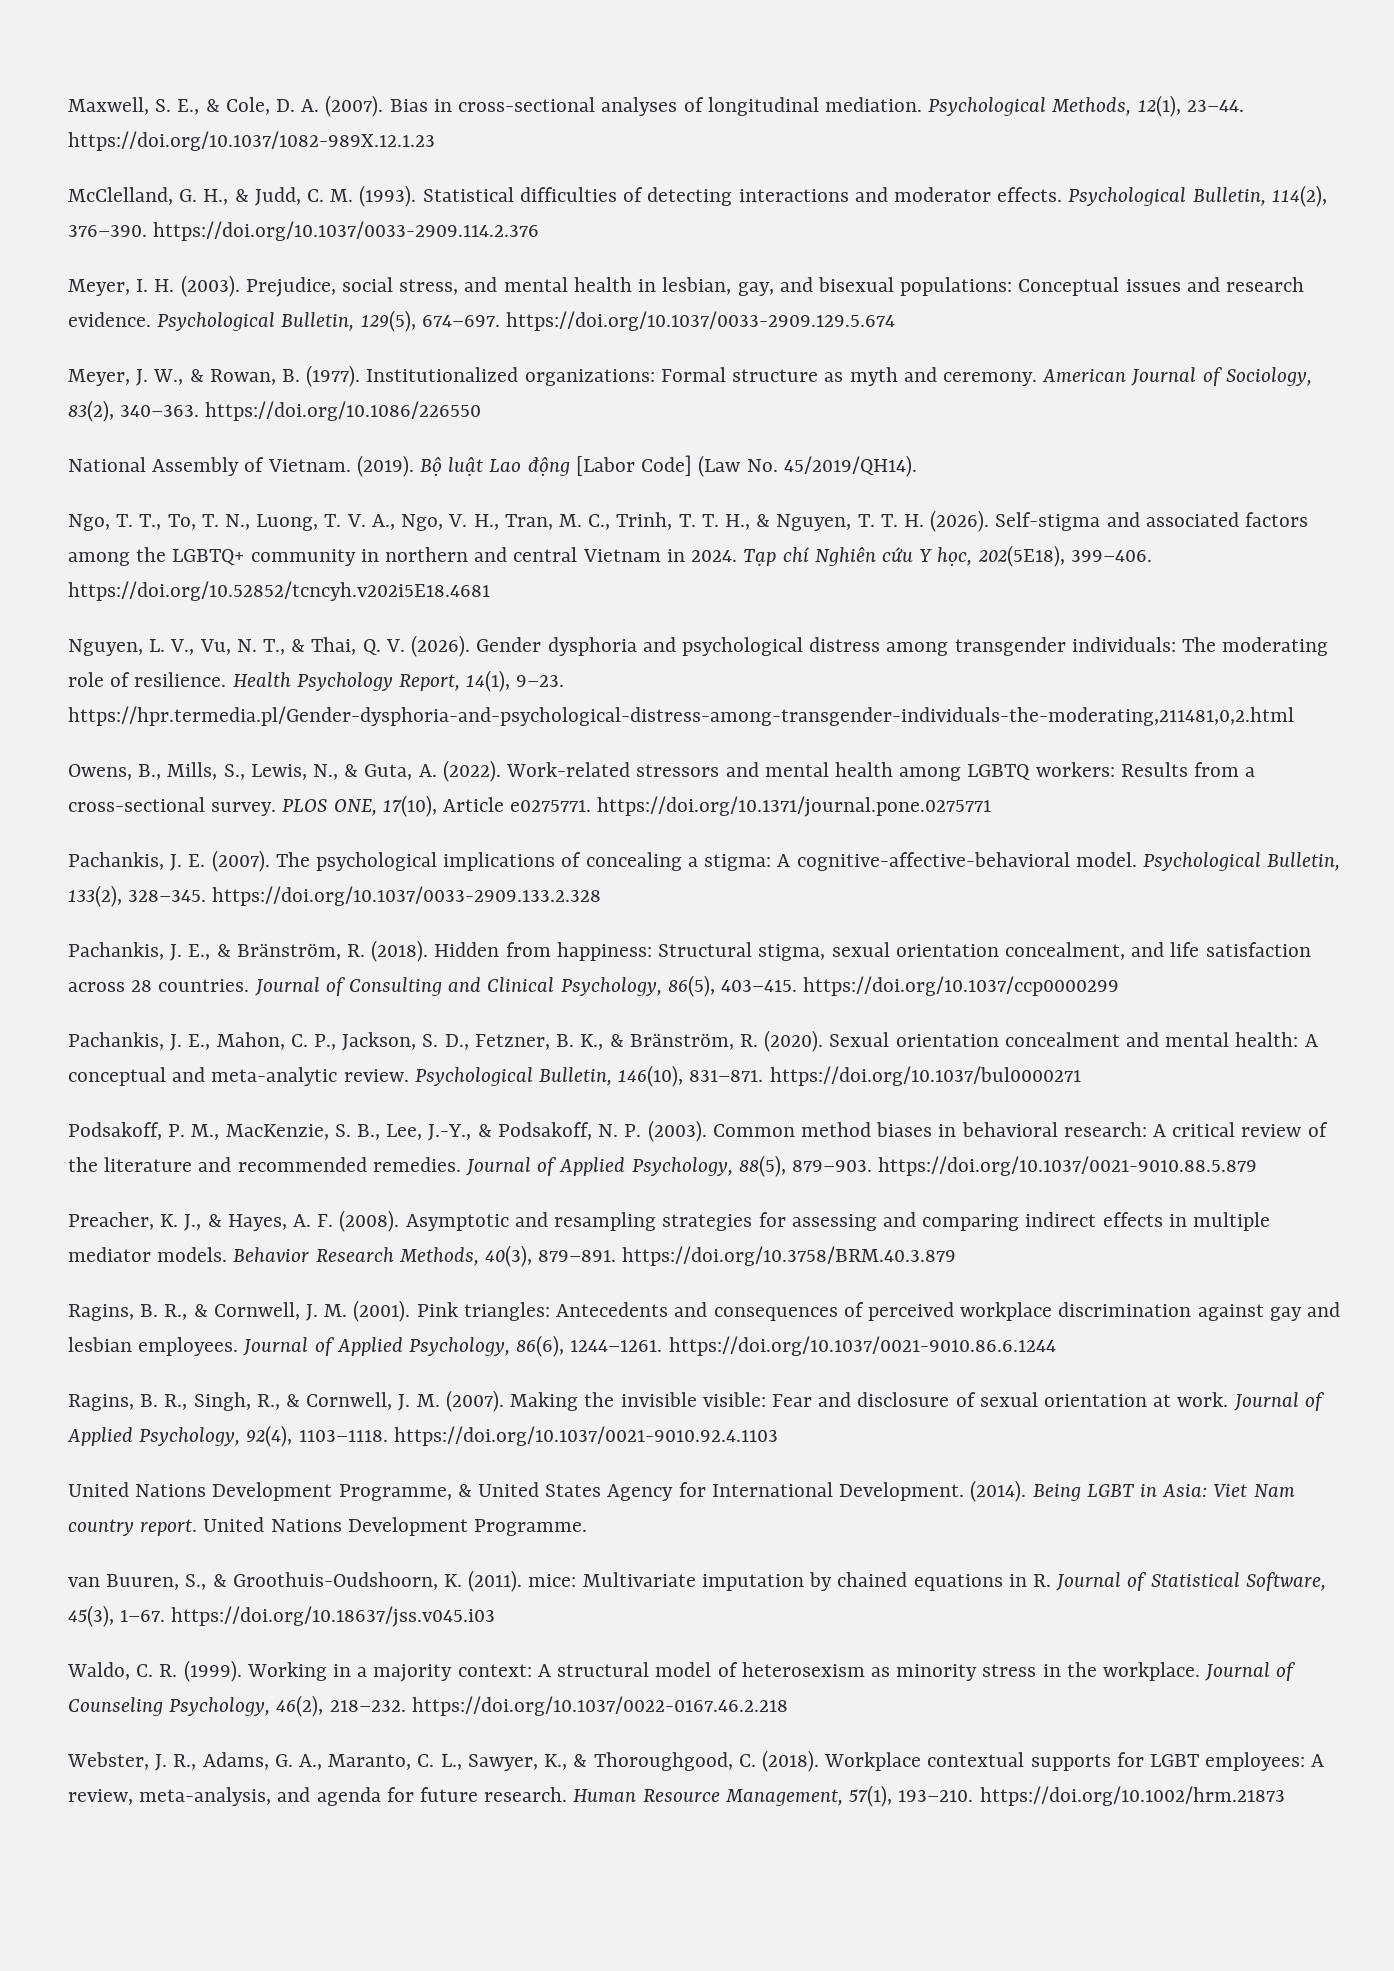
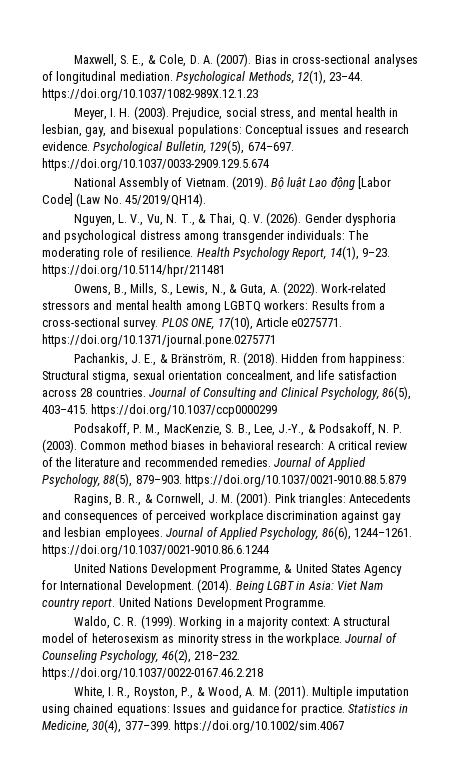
[68,185,1327,207] [68,221,540,241] // McClelland, G. H., & Judd, C. M. (1993). Statistical difficulties of detecting interactions and moderator effects. Psychological Bulletin, 114(2), 376–390. https://doi.org/10.1037/0033-2909.114.2.376 -> (258, 94) none
[68,365,1312,387] [68,400,482,422] // Meyer, J. W., & Rowan, B. (1977). Institutionalized organizations: Formal structure as myth and ceremony. American Journal of Sociology, 83(2), 340–363. https://doi.org/10.1086/226550 -> (269, 164) none
[68,510,1309,532] [68,545,1152,567] [68,581,490,601] // Ngo, T. T., To, T. N., Luong, T. V. A., Ngo, V. H., Tran, M. C., Trinh, T. T. H., & Nguyen, T. T. H. (2026). Self-stigma and associated factors among the LGBTQ+ community in northern and central Vietnam in 2024. Tạp chí Nghiên cứu Y học, 202(5E18), 399–406. https://doi.org/10.52852/tcncyh.v202i5E18.4681 -> (207, 200) none
[68,706,1294,726] https://hpr.termedia.pl/Gender-dysphoria-and-psychological-distress-among-transgender-individuals-the-moderating,211481,0,2.html -> [42,264,225,277] https://doi.org/10.5114/hpr/211481
[68,850,1341,872] [68,885,602,907] // Pachankis, J. E. (2007). The psychological implications of concealing a stigma: A cognitive-affective-behavioral model. Psychological Bulletin, 133(2), 328–345. https://doi.org/10.1037/0033-2909.133.2.328 -> (276, 340) none
[68,1030,1318,1052] [68,1065,1081,1087] // Pachankis, J. E., Mahon, C. P., Jackson, S. D., Fetzner, B. K., & Bränström, R. (2020). Sexual orientation concealment and mental health: A conceptual and meta-analytic review. Psychological Bulletin, 146(10), 831–871. https://doi.org/10.1037/bul0000271 -> (278, 410) none
[68,1210,1270,1232] [68,1245,957,1267] // Preacher, K. J., & Hayes, A. F. (2008). Asymptotic and resampling strategies for assessing and comparing indirect effects in multiple mediator models. Behavior Research Methods, 40(3), 879–891. https://doi.org/10.3758/BRM.40.3.879 -> (407, 480) none
[68,1390,1324,1412] [67,1425,778,1447] // Ragins, B. R., Singh, R., & Cornwell, J. M. (2007). Making the invisible visible: Fear and disclosure of sexual orientation at work. Journal of Applied Psychology, 92(4), 1103–1118. https://doi.org/10.1037/0021-9010.92.4.1103 -> (269, 550) none
[68,1570,1326,1592] [68,1605,496,1627] // van Buuren, S., & Groothuis-Oudshoorn, K. (2011). mice: Multivariate imputation by chained equations in R. Journal of Statistical Software, 45(3), 1–67. https://doi.org/10.18637/jss.v045.i03 -> (326, 604) none
[67,1750,1325,1772] [68,1785,1285,1807] Webster, J. R., Adams, G. A., Maranto, C. L., Sawyer, K., & Thoroughgood, C. (2018). Workplace contextual supports for LGBT employees: A review, meta-analysis, and agenda for future research. Human Resource Management, 57(1), 193–210. https://doi.org/10.1002/hrm.21873 -> [73,685,409,699] [42,703,409,716] [42,719,345,733] White, I. R., Royston, P., & Wood, A. M. (2011). Multiple imputation using chained equations: Issues and guidance for practice. Statistics in Medicine, 30(4), 377–399. https://doi.org/10.1002/sim.4067

